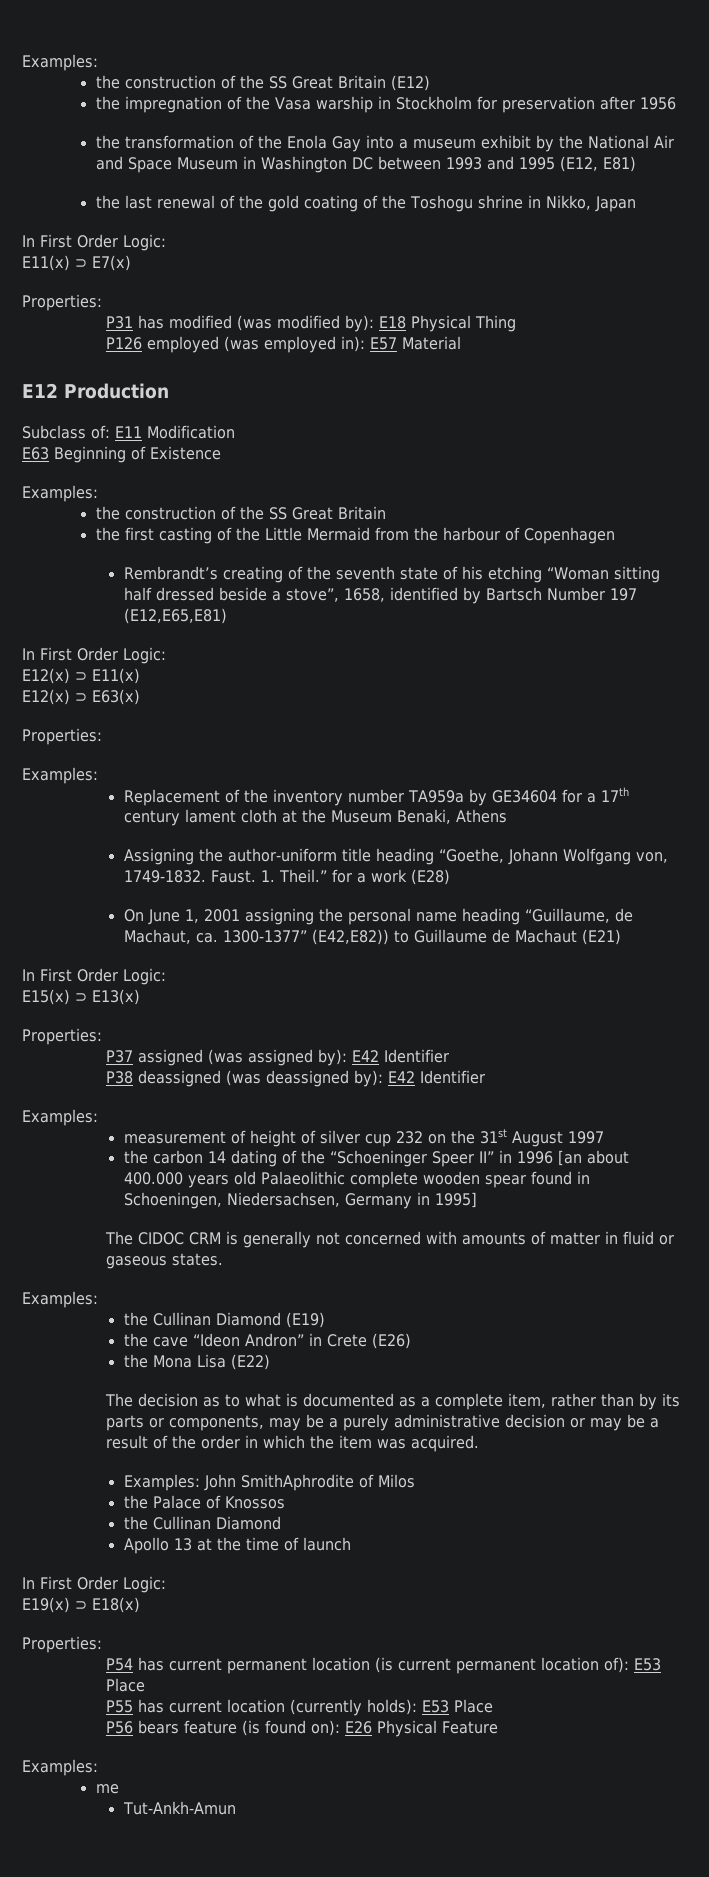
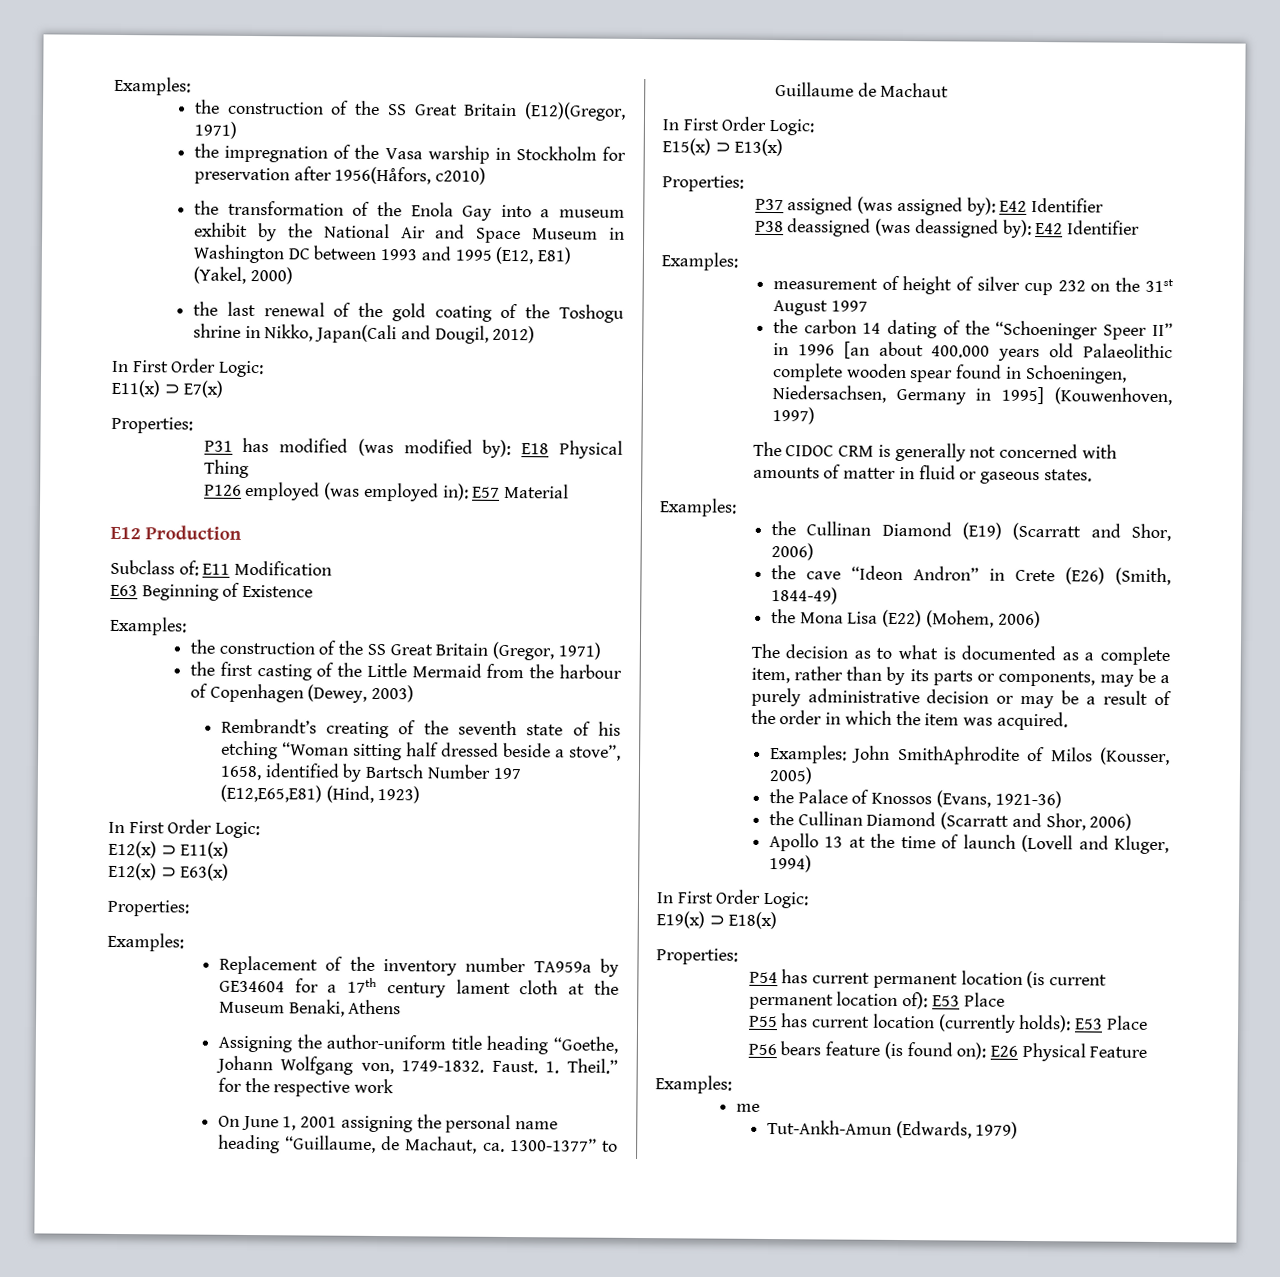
[22,54,98,71] [95,75,430,91] Examples: // the construction of the SS Great Britain (E12) -> [114,76,191,96] [195,99,626,121] [194,121,238,139] Examples: // the construction of the SS Great Britain (E12)(Gregor, 1971)
[639,97,676,110] 1956 -> [334,166,487,185] 1956(Håfors, c2010)
(636, 164) none -> [193,266,293,285] (Yakel, 2000)
[594,196,636,212] Japan -> [315,324,536,344] Japan(Cali and Dougil, 2012)
(386, 513) none -> [492,641,601,661] (Gregor, 1971)
(615, 535) none -> [307,684,415,703] (Dewey, 2003)
(227, 616) none -> [325,785,421,804] (Hind, 1923)
[356,873,366,883] a -> [244,1077,351,1097] the respective
[410,869,450,885] (E28) -> (395, 1086) none
[311,929,389,945] (E42,E82)) -> (597, 1145) none
[581,929,621,945] (E21) -> (950, 90) none
(477, 1200) none -> [1054,387,1172,406] [771,407,815,425] (Kouwenhoven, 1997)
(325, 1320) none -> [1012,522,1171,542] [770,543,814,561] (Scarratt and Shor, 2006)
(411, 1341) none -> [1115,567,1171,586] [770,586,838,605] (Smith, 1844-49)
(270, 1362) none -> [925,610,1041,629] (Mohem, 2006)
(415, 1481) none -> [1100,747,1170,766] [768,766,813,785] (Kousser, 2005)
[123,1516,281,1530] // the Cullinan Diamond -> [935,790,1062,809] [768,810,1133,831] (Evans, 1921-36) // the Cullinan Diamond (Scarratt and Shor, 2006)
(351, 1544) none -> [1021,834,1169,855] [768,854,812,873] (Lovell and Kluger, 1994)
(236, 1808) none -> [895,1120,1019,1139] (Edwards, 1979)

